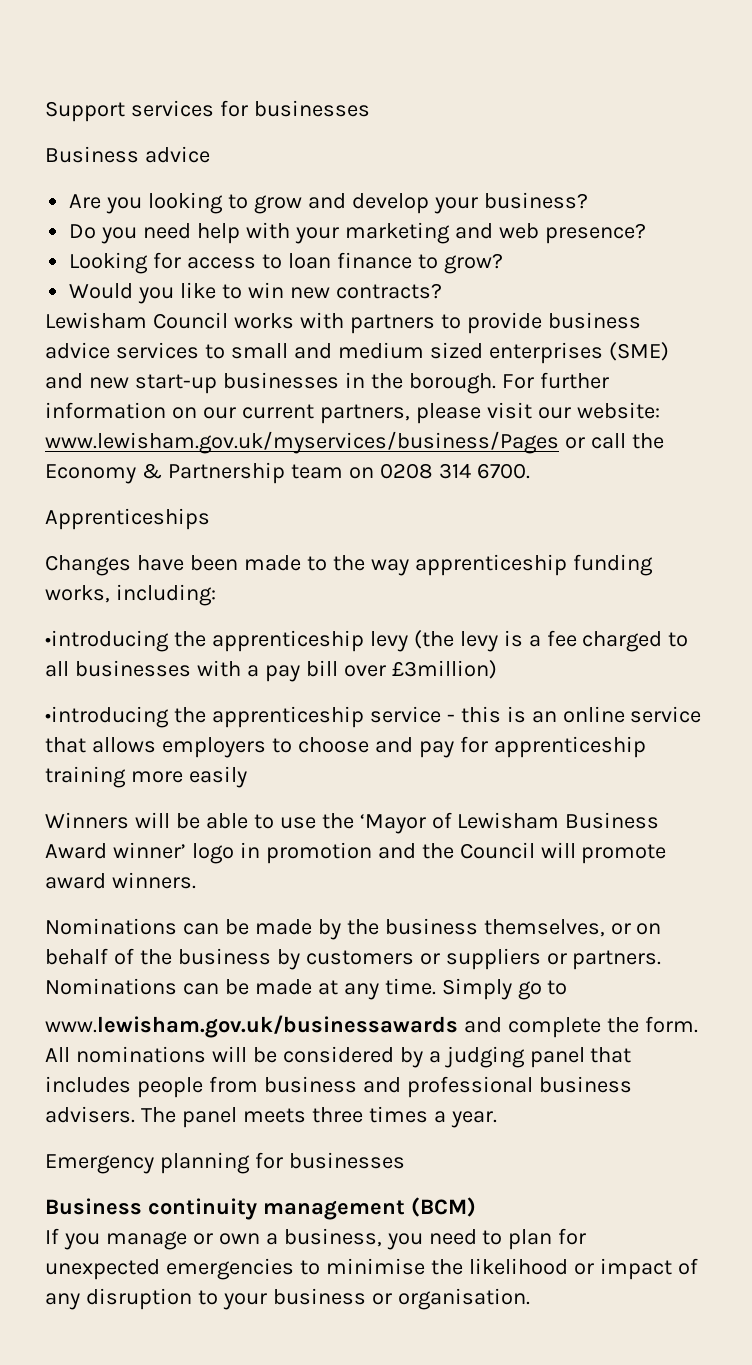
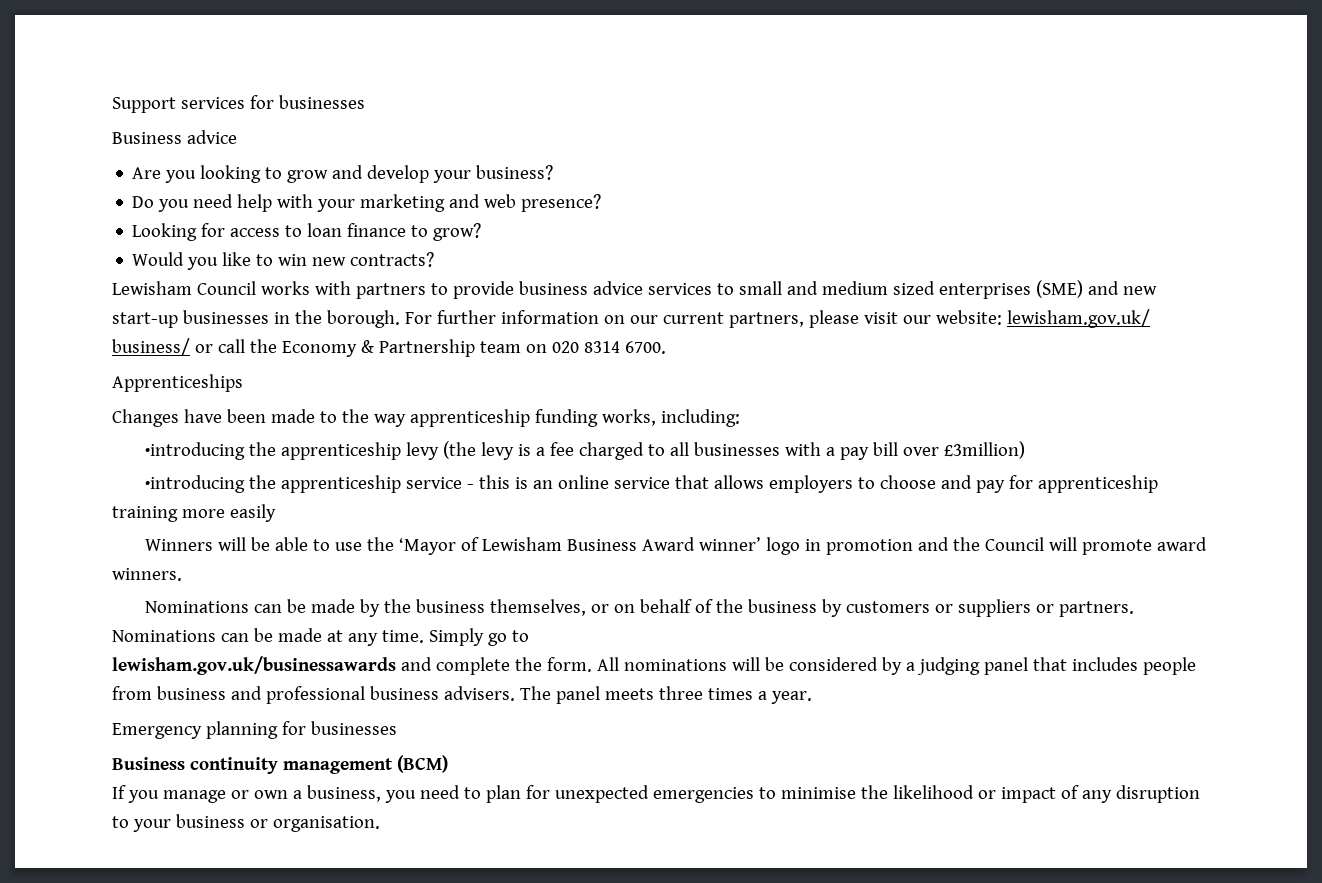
[45,431,559,454] www.lewisham.gov.uk/myservices/business/Pages -> [1006,309,1150,328] [112,338,190,356] lewisham.gov.uk/ business/
[379,463,471,479] 0208 314 -> [551,341,620,353] 020 8314
[45,1015,458,1038] www.lewisham.gov.uk/businessawards -> [112,656,396,675] lewisham.gov.uk/businessawards

